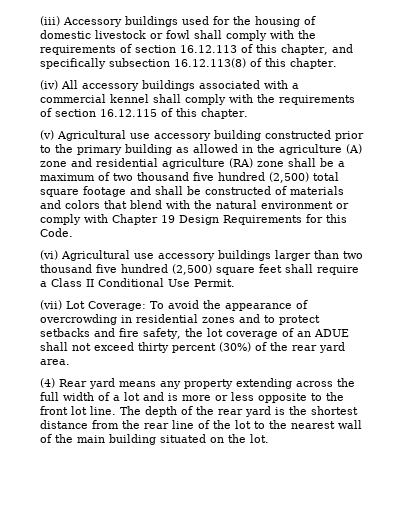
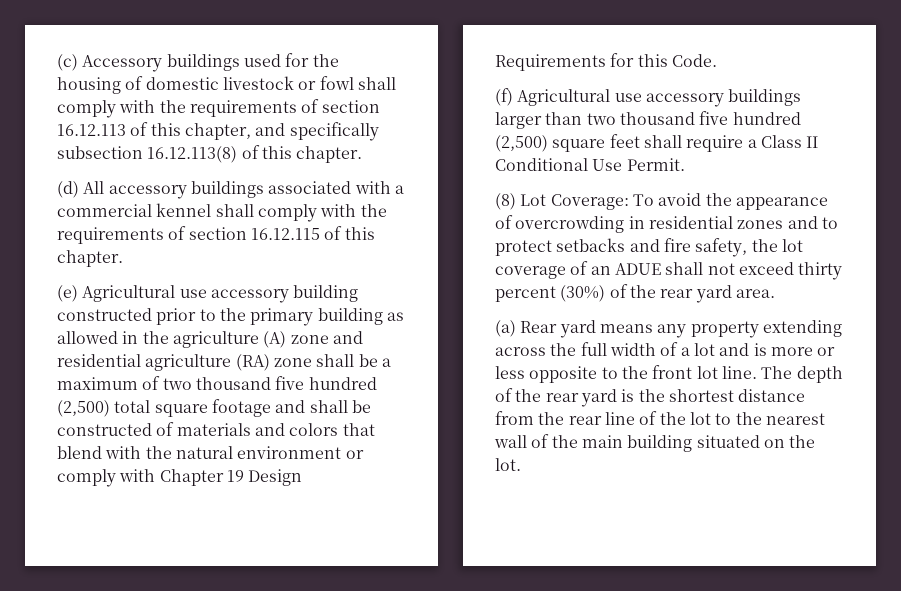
[40,16,60,26] (iii) -> [57,54,78,71] (c)
[40,80,58,90] (iv) -> [57,181,79,198] (d)
[40,130,54,140] (v) -> [57,285,78,302] (e)
[40,250,58,260] (vi) -> [495,88,513,106] (f)
[40,300,62,310] (vii) -> [495,193,516,210] (8)
[40,378,55,388] (4) -> [495,320,516,337] (a)

